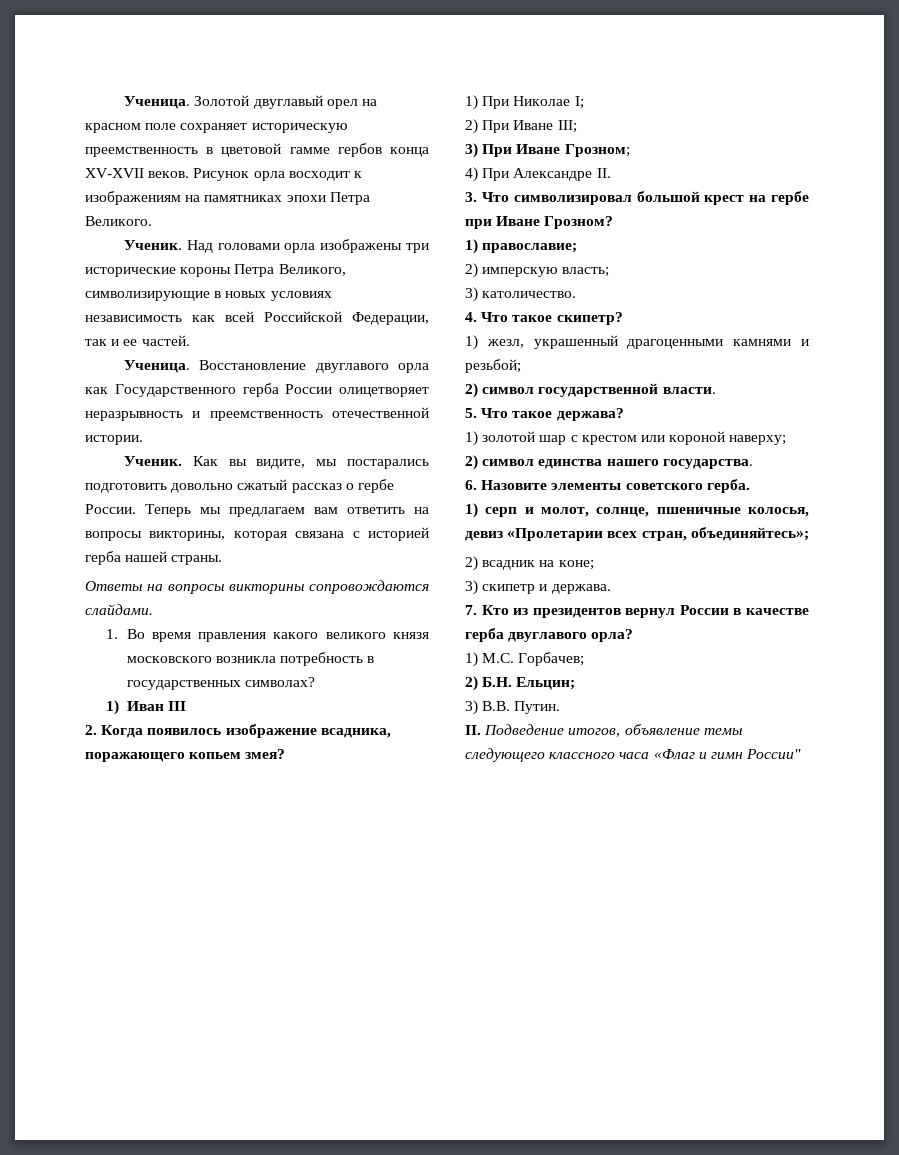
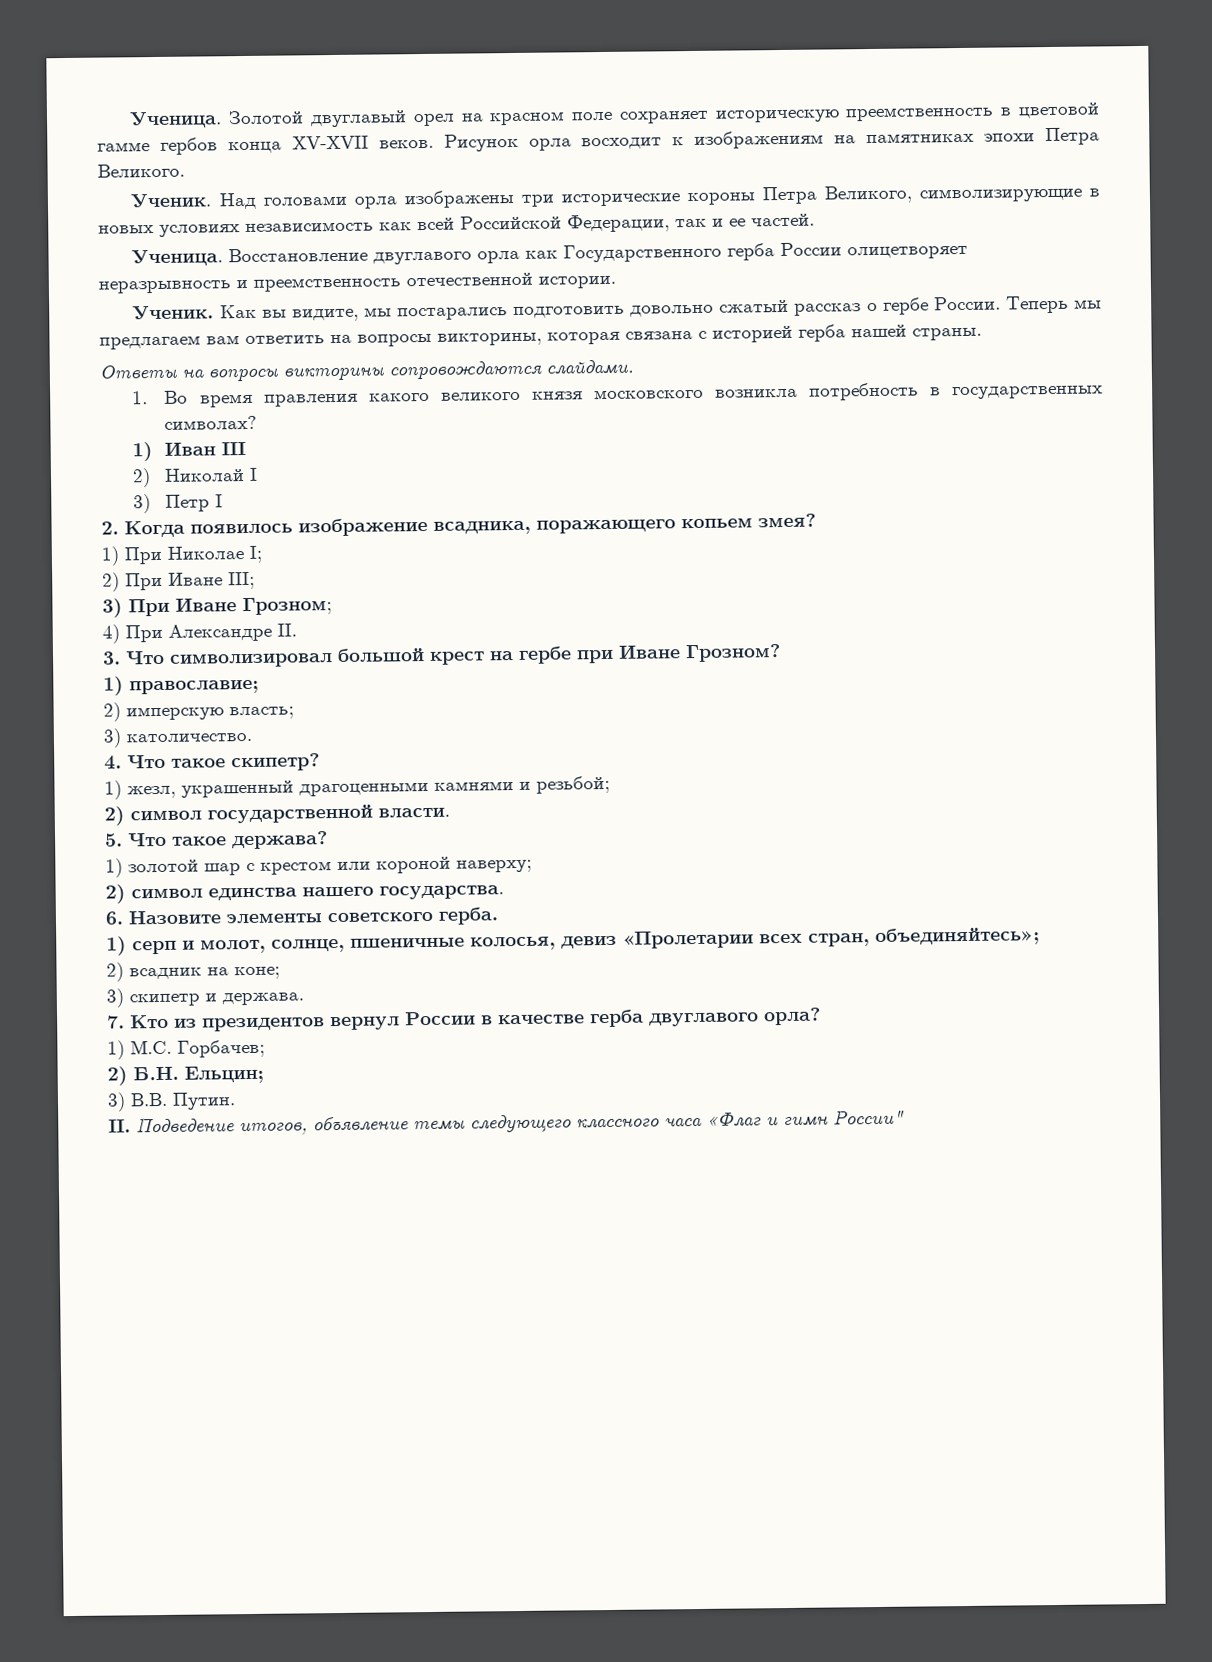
(186, 706) none -> [132,467,259,488] [133,494,224,514] // 2) Николай I // 3) Петр I

